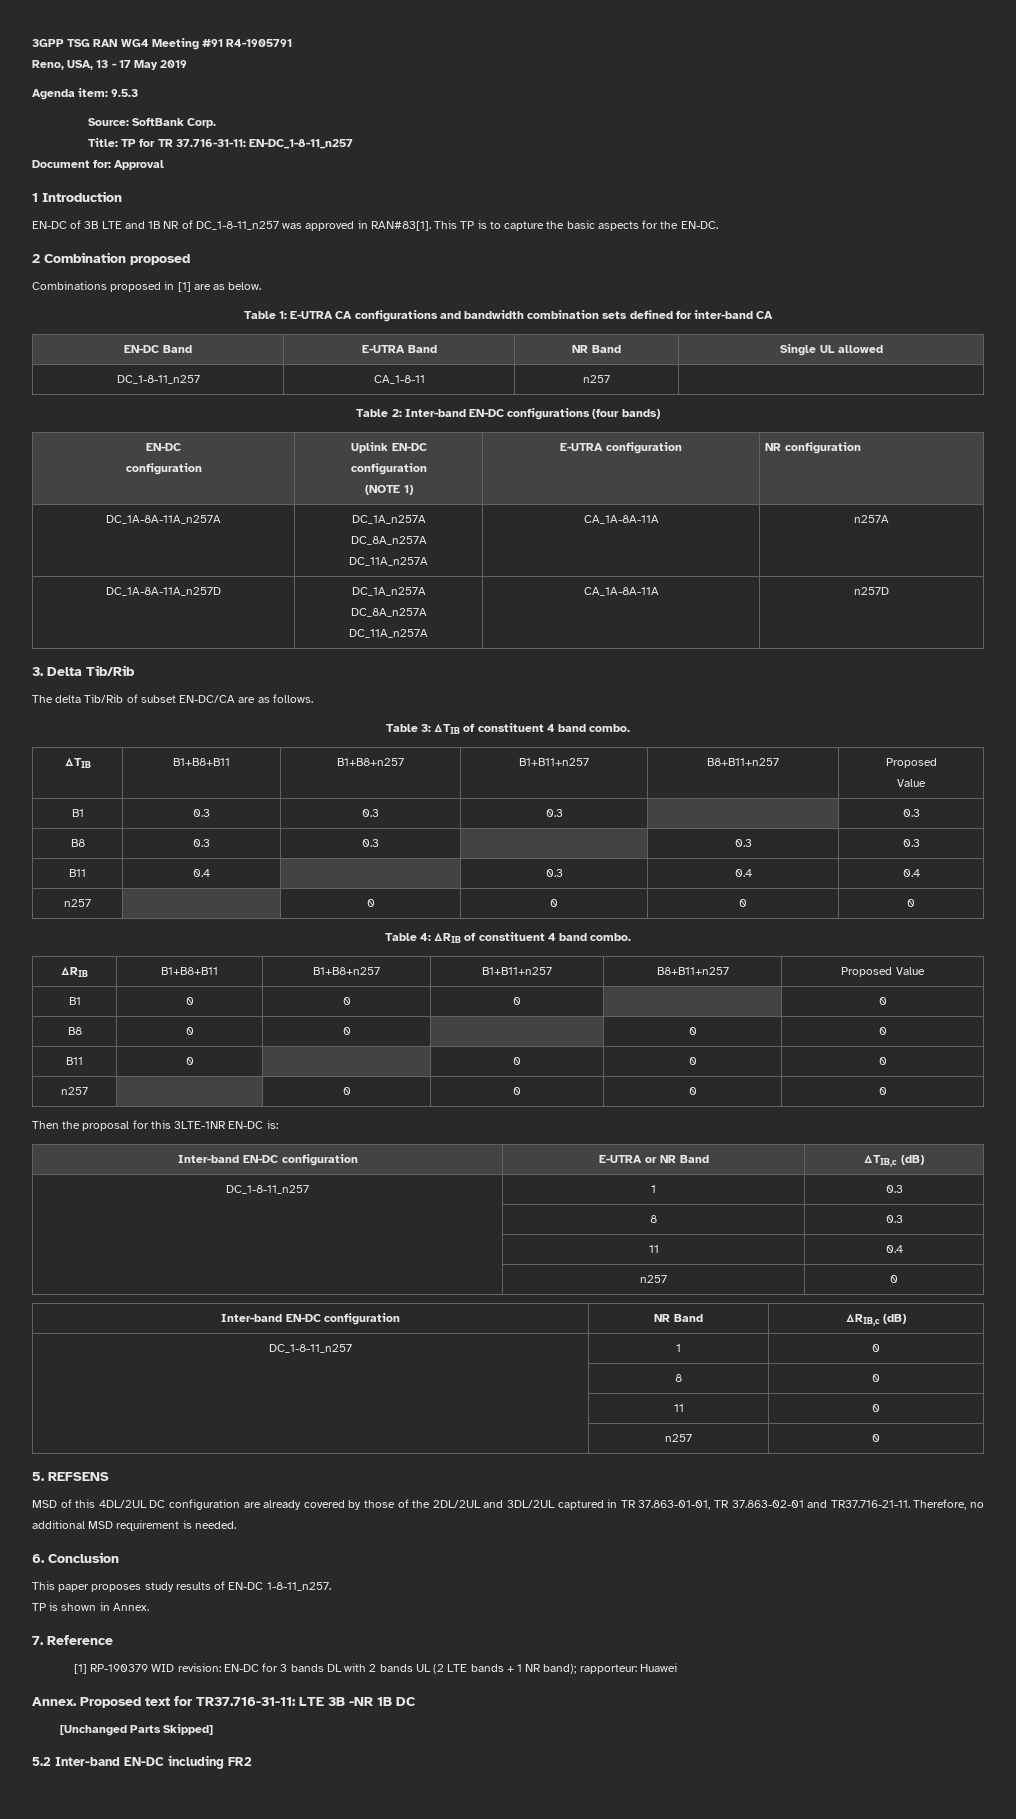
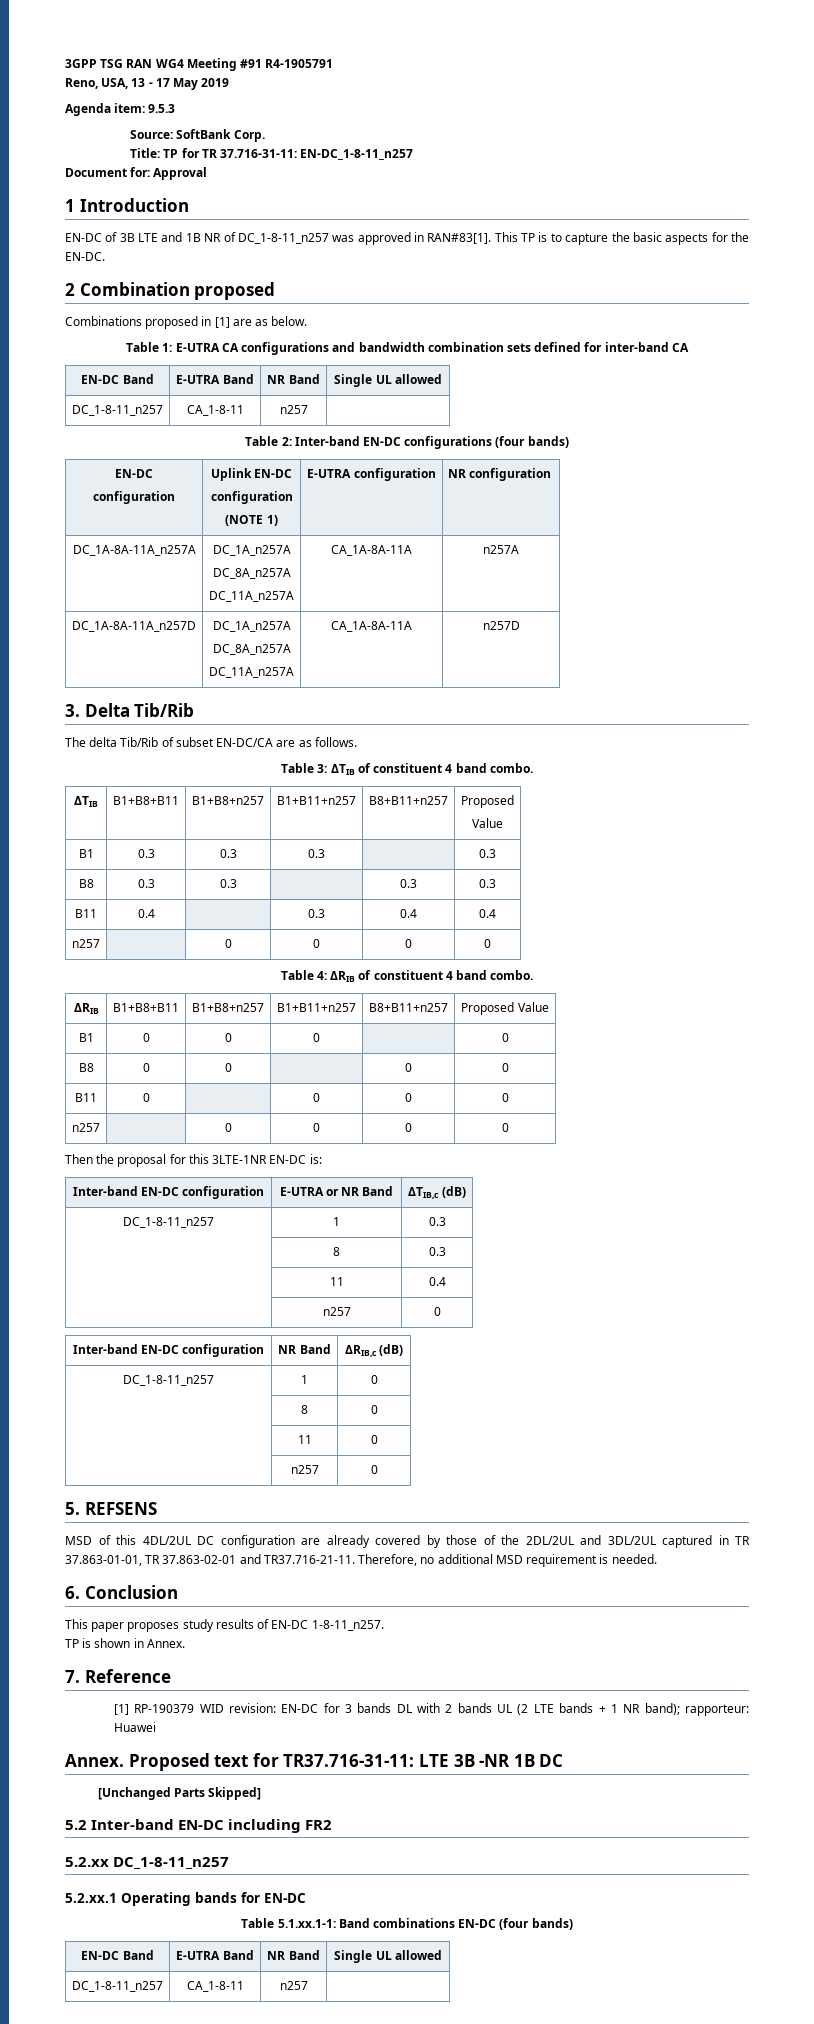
(252, 1761) none -> [65,1857,230,1869] [65,1892,306,1906] [241,1918,573,1930] [81,1950,154,1960] [176,1950,254,1960] [267,1950,320,1960] [334,1950,442,1963] [72,1981,163,1992] [186,1981,244,1992] [279,1981,308,1990] // 5.2.xx DC_1-8-11_n257 // 5.2.xx.1 Operating bands for EN-DC // Table 5.1.xx.1-1: Band combinations EN-DC (four bands) // EN-DC Band | E-UTRA Band | NR Band | Single UL allowed // DC_1-8-11_n257 | CA_1-8-11 | n257 |

